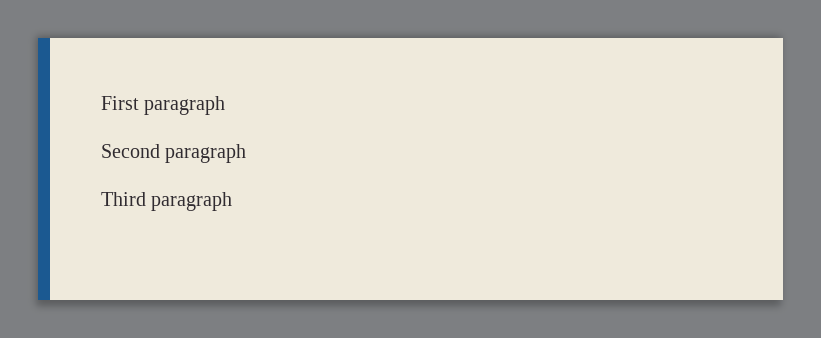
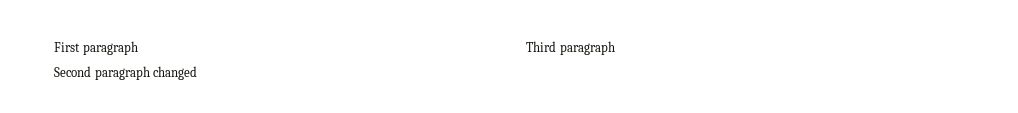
(247, 153) none -> [153,66,198,80] changed

